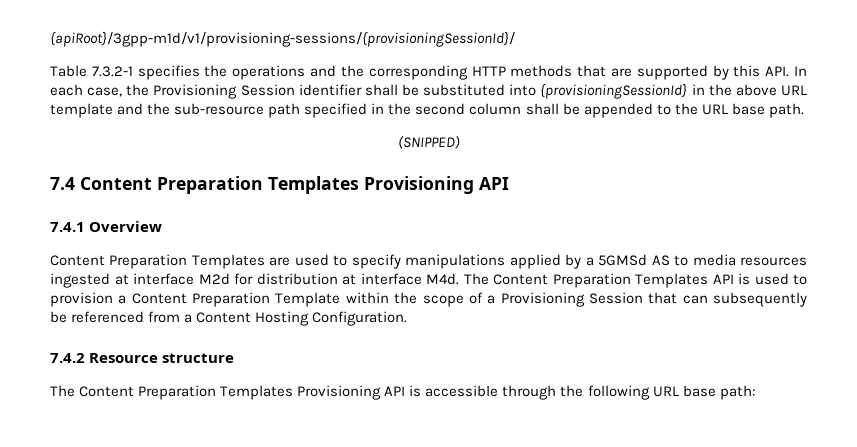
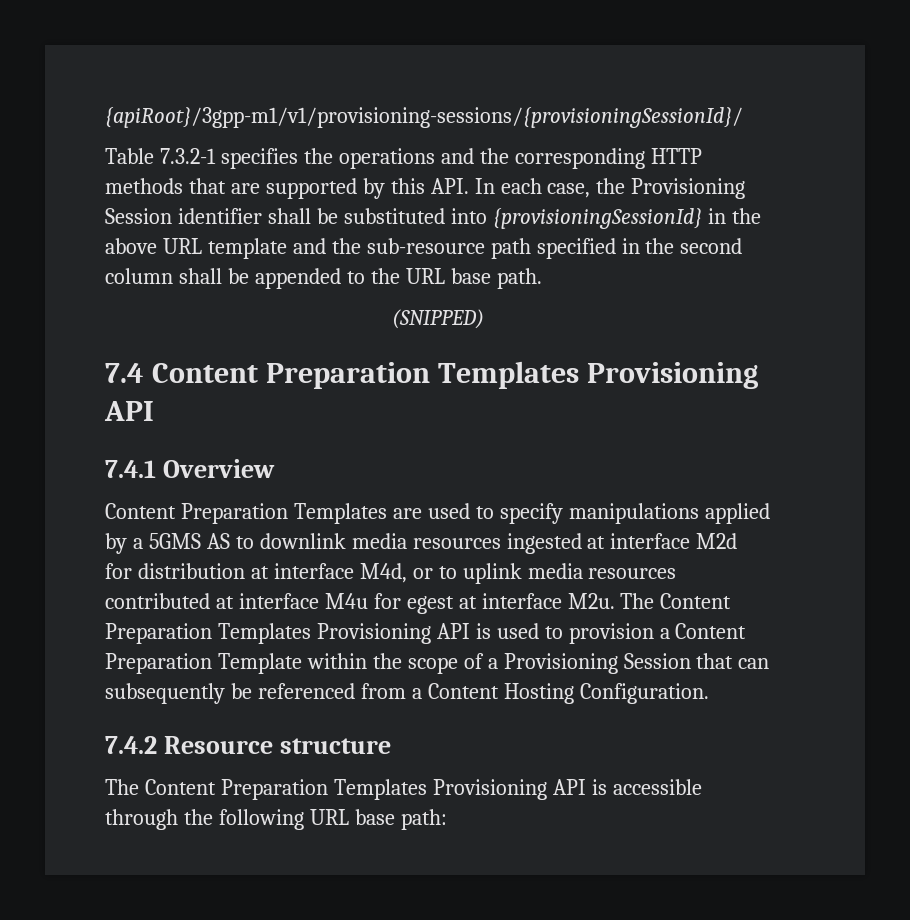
[50,31,515,47] {apiRoot}/3gpp-m1d/v1/provisioning-sessions/{provisioningSessionId}/ -> [105,107,743,128] {apiRoot}/3gpp-m1/v1/provisioning-sessions/{provisioningSessionId}/
[598,254,648,266] 5GMSd -> [148,533,201,549] 5GMS
(689, 260) none -> [259,533,346,549] downlink
[426,273,708,288] M4d. The Content Preparation Templates -> [359,563,677,584] [105,593,732,614] [105,623,431,644] M4d, or to uplink media resources contributed at interface M4u for egest at interface M2u. The Content Preparation Templates Provisioning

